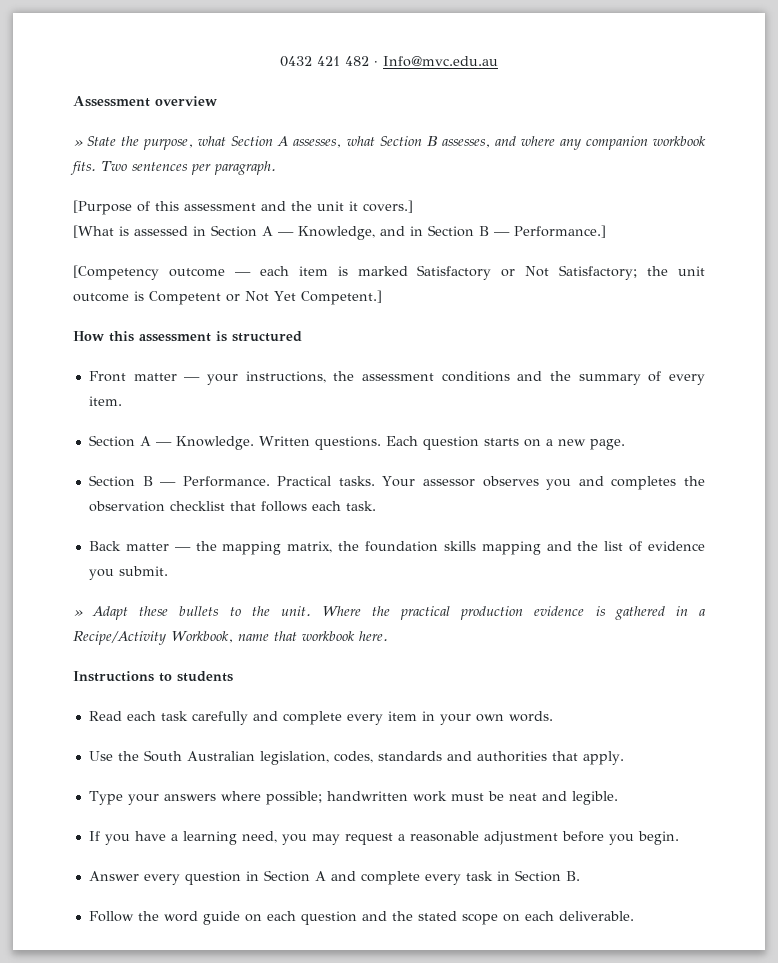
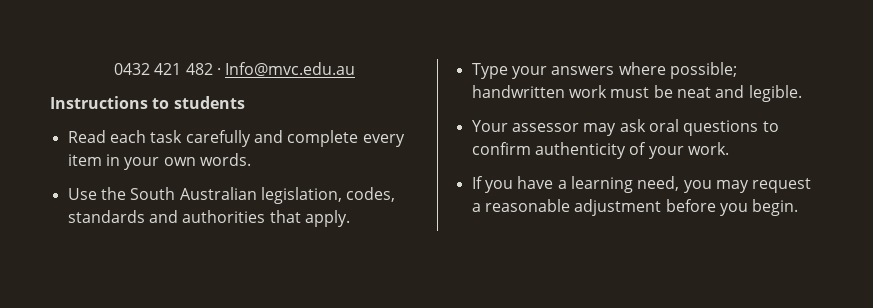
[73,96,217,107] [73,136,706,150] [70,161,276,175] [73,200,413,215] [73,225,606,240] [73,265,705,280] [73,290,382,305] [73,331,302,342] [88,371,706,385] [88,396,122,406] [88,435,625,450] [88,475,706,490] [88,501,376,512] [88,541,705,555] [88,566,168,580] [73,606,705,620] [73,631,388,645] // Assessment overview // » State the purpose, what Section A assesses, what Section B assesses, and where any companion workbook fits. Two sentences per paragraph. // [Purpose of this assessment and the unit it covers.] // [What is assessed in Section A — Knowledge, and in Section B — Performance.] // [Competency outcome — each item is marked Satisfactory or Not Satisfactory; the unit outcome is Competent or Not Yet Competent.] // How this assessment is structured // Front matter — your instructions, the assessment conditions and the summary of every item. // Section A — Knowledge. Written questions. Each question starts on a new page. // Section B — Performance. Practical tasks. Your assessor observes you and completes the observation checklist that follows each task. // Back matter — the mapping matrix, the foundation skills mapping and the list of evidence you submit. // » Adapt these bullets to the unit. Where the practical production evidence is gathered in a Recipe/Activity Workbook, name that workbook here. -> (356, 69) none
(618, 798) none -> [471,119,779,136] [471,142,729,159] // Your assessor may ask oral questions to confirm authenticity of your work.
[88,870,580,885] [88,911,634,925] // Answer every question in Section A and complete every task in Section B. // Follow the word guide on each question and the stated scope on each deliverable. -> (799, 207) none

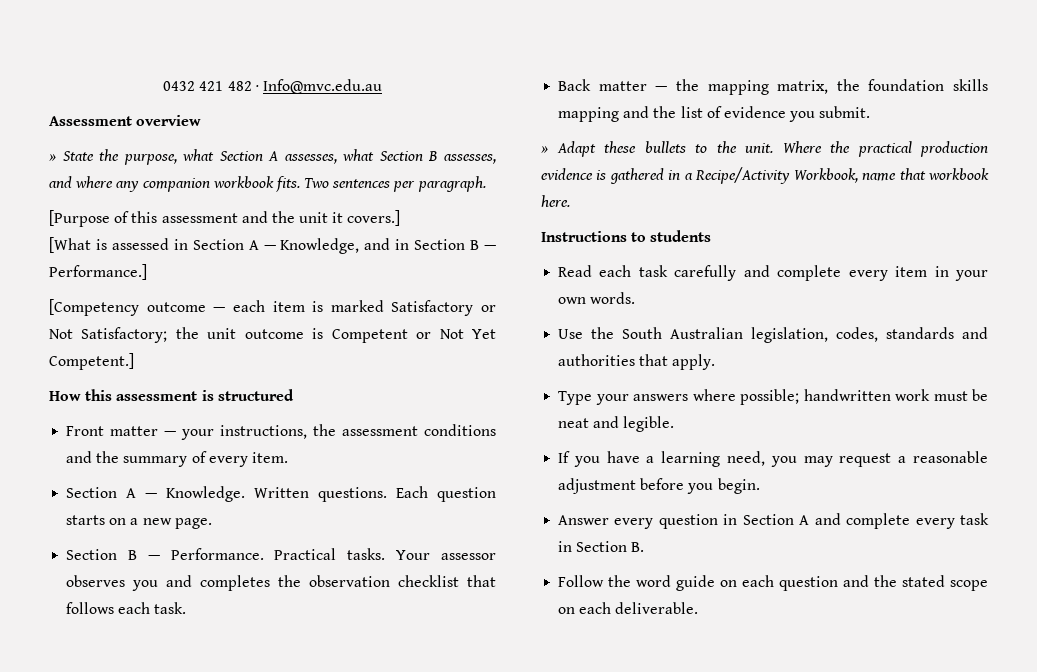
(356, 69) none -> [49,115,202,126] [49,149,496,165] [49,176,486,192] [49,210,401,227] [49,237,497,254] [49,264,147,280] [49,299,496,316] [49,327,497,343] [49,353,134,370] [49,389,294,401] [66,424,496,440] [66,451,288,467] [66,486,496,502] [66,515,212,529] [66,548,496,560] [66,575,496,591] [66,602,187,614] [558,79,988,95] [558,106,871,122] [541,141,988,157] [541,167,989,184] [541,195,570,207] // Assessment overview // » State the purpose, what Section A assesses, what Section B assesses, and where any companion workbook fits. Two sentences per paragraph. // [Purpose of this assessment and the unit it covers.] // [What is assessed in Section A — Knowledge, and in Section B — Performance.] // [Competency outcome — each item is marked Satisfactory or Not Satisfactory; the unit outcome is Competent or Not Yet Competent.] // How this assessment is structured // Front matter — your instructions, the assessment conditions and the summary of every item. // Section A — Knowledge. Written questions. Each question starts on a new page. // Section B — Performance. Practical tasks. Your assessor observes you and completes the observation checklist that follows each task. // Back matter — the mapping matrix, the foundation skills mapping and the list of evidence you submit. // » Adapt these bullets to the unit. Where the practical production evidence is gathered in a Recipe/Activity Workbook, name that workbook here.
[471,119,779,136] [471,142,729,159] // Your assessor may ask oral questions to confirm authenticity of your work. -> (675, 424) none
(799, 207) none -> [558,513,989,529] [558,541,645,552] [558,575,988,591] [558,602,699,614] // Answer every question in Section A and complete every task in Section B. // Follow the word guide on each question and the stated scope on each deliverable.

